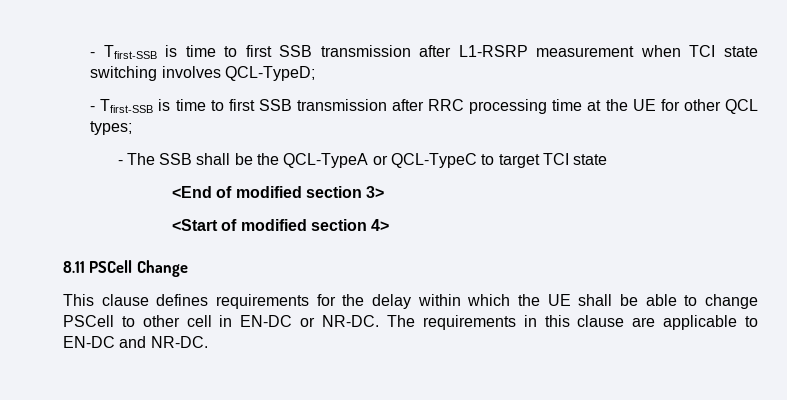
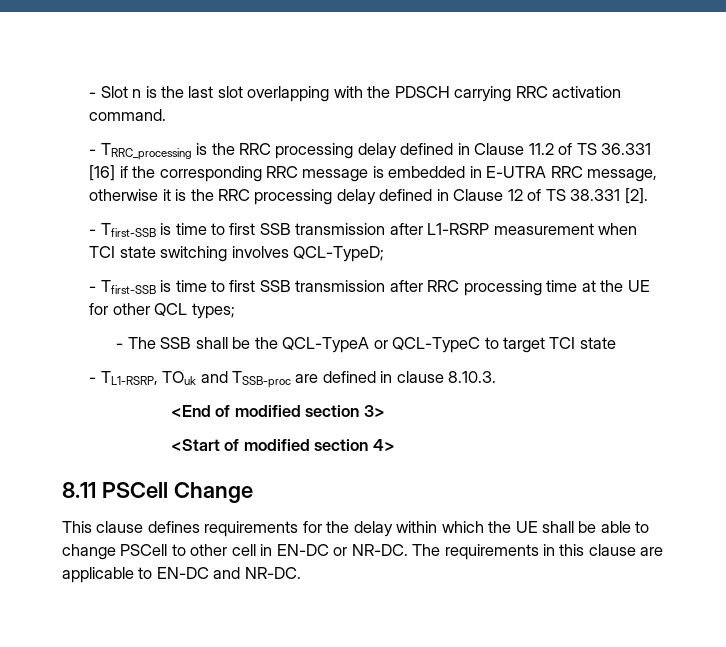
[90,52,96,57] - -> [89,86,622,102] [89,109,167,121] [89,143,652,160] [89,165,658,182] [89,188,648,205] [89,229,97,235] - Slot n is the last slot overlapping with the PDSCH carrying RRC activation command. // - TRRC_processing is the RRC processing delay defined in Clause 11.2 of TS 36.331 [16] if the corresponding RRC message is embedded in E-UTRA RRC message, otherwise it is the RRC processing delay defined in Clause 12 of TS 38.331 [2]. // -
(608, 159) none -> [89,371,497,388] // - TL1-RSRP, TOuk and TSSB-proc are defined in clause 8.10.3.

